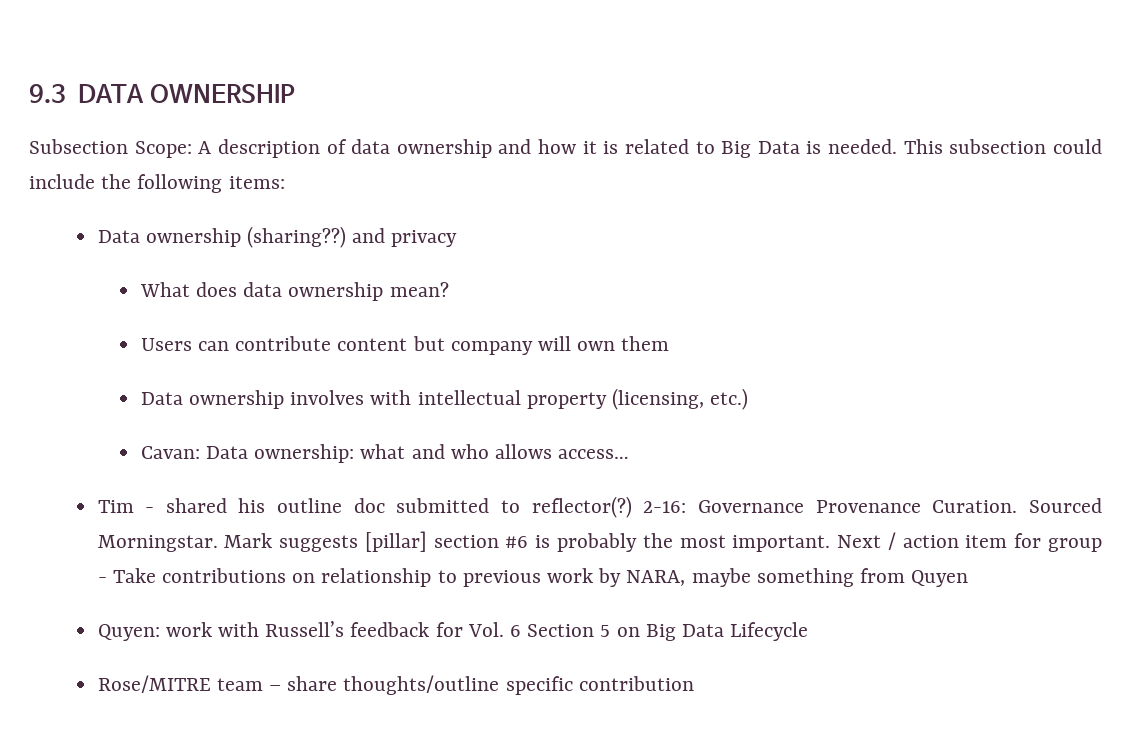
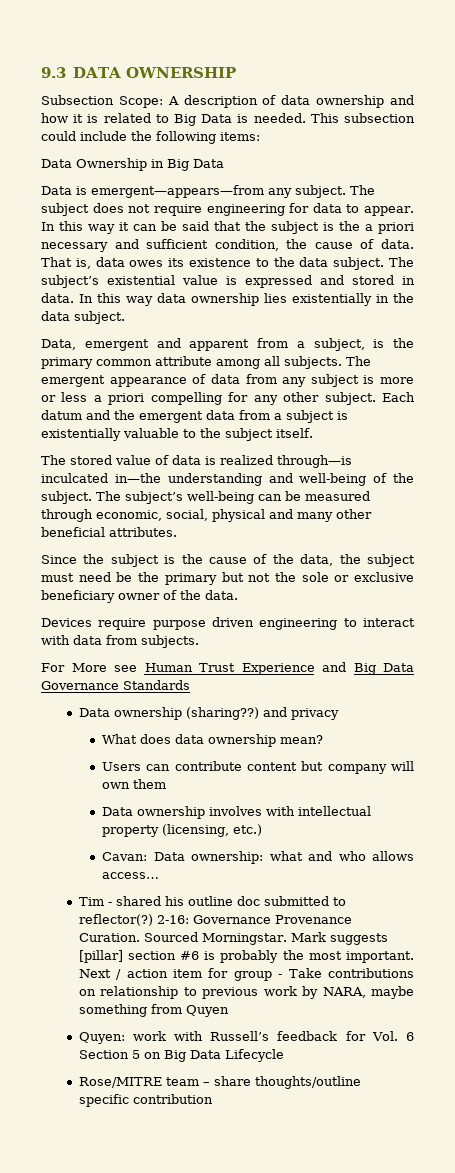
(285, 182) none -> [41,158,224,171] [41,185,375,198] [41,203,415,216] [41,221,414,234] [41,239,414,252] [41,257,415,270] [41,275,415,288] [41,293,414,306] [41,311,125,324] [41,338,414,351] [41,356,371,369] [41,374,414,387] [41,392,416,405] [41,410,348,423] [41,428,313,441] [41,455,352,468] [41,473,414,486] [41,491,370,504] [41,509,372,522] [41,527,177,537] [41,554,415,567] [41,572,414,585] [41,590,238,603] [41,617,415,630] [41,635,199,648] [41,662,414,675] [41,680,190,690] // Data Ownership in Big Data // Data is emergent—appears—from any subject. The subject does not require engineering for data to appear. In this way it can be said that the subject is the a priori necessary and sufficient condition, the cause of data. That is, data owes its existence to the data subject. The subject’s existential value is expressed and stored in data. In this way data ownership lies existentially in the data subject. // Data, emergent and apparent from a subject, is the primary common attribute among all subjects. The emergent appearance of data from any subject is more or less a priori compelling for any other subject. Each datum and the emergent data from a subject is existentially valuable to the subject itself. // The stored value of data is realized through—is inculcated in—the understanding and well-being of the subject. The subject’s well-being can be measured through economic, social, physical and many other beneficial attributes. // Since the subject is the cause of the data, the subject must need be the primary but not the sole or exclusive beneficiary owner of the data. // Devices require purpose driven engineering to interact with data from subjects. // For More see Human Trust Experience and Big Data Governance Standards

